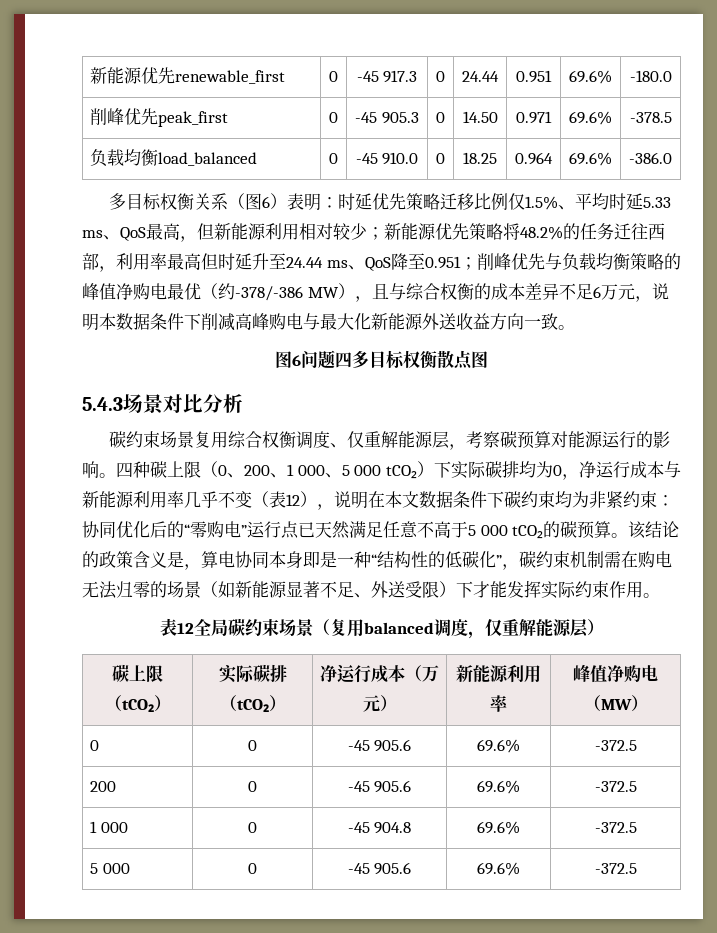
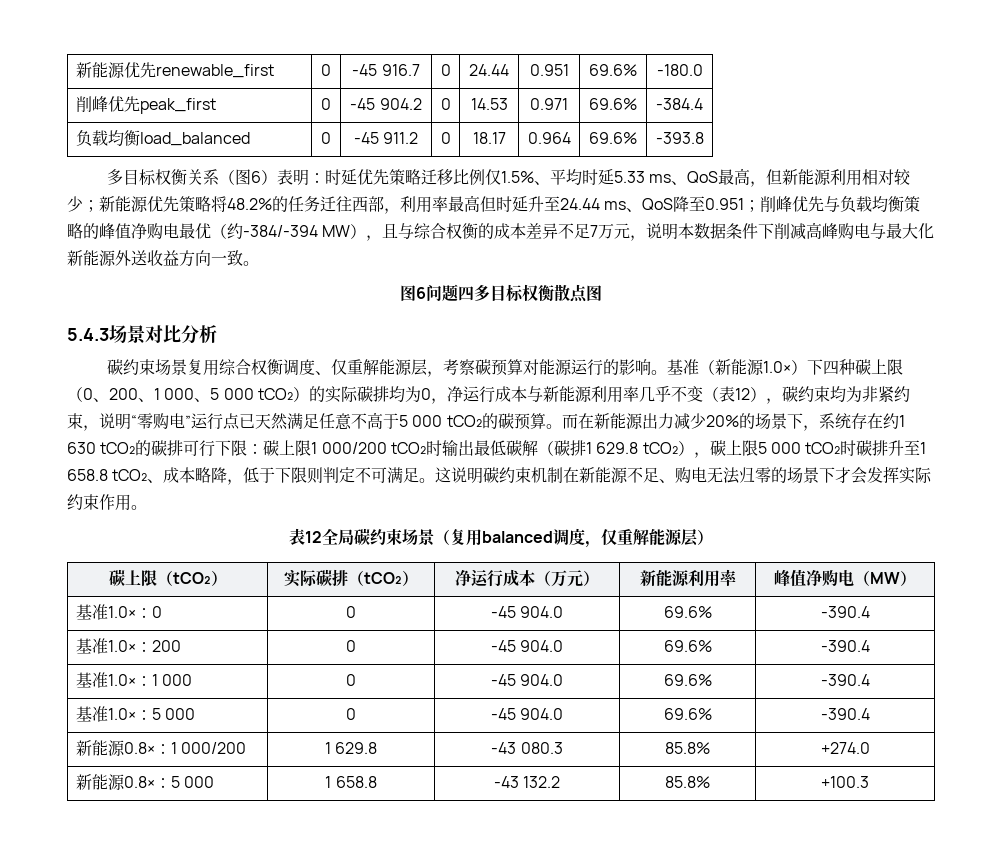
[383,70,418,83] 917.3 -> [381,64,420,76] 916.7
[381,112,419,124] [436,112,445,123] [462,111,498,123] 905.3 | 0 | 14.50 -> [379,98,422,110] [440,98,451,110] [470,98,508,110] 904.2 | 0 | 14.53
[629,112,672,123] -378.5 -> [656,98,703,110] -384.4
[382,152,419,165] [436,153,445,164] [463,152,497,164] 910.0 | 0 | 18.25 -> [383,132,419,144] [440,132,451,144] [472,132,506,144] 911.2 | 0 | 18.17
[629,152,672,164] -386.0 -> [655,132,704,144] -393.8
[235,286,303,301] -378/-386 -> [243,225,318,237] -384/-394
[592,286,601,298] 6 -> [590,225,599,237] 7
(116, 475) none -> [666,359,823,375] 基准（新能源1.0×）下
[433,461,451,478] 下 -> [308,386,325,402] 的
[334,491,504,509] 说明在本文数据条件下 -> (782, 401) none
[657,495,674,506] [82,521,184,538] ：协同优化后的 -> [83,413,131,431] ，说明
[628,521,680,539] [82,551,638,570] 该结论的政策含义是，算电协同本身即是一种“结构性的低碳化”，碳约束机制需在 -> [561,413,905,431] [67,440,927,458] [67,467,676,485] 而在新能源出力减少20%的场景下，系统存在约1 630 tCO₂的碳排可行下限：碳上限1 000/200 tCO₂时输出最低碳解（碳排1 629.8 tCO₂），碳上限5 000 tCO₂时碳排升至1 658.8 tCO₂、成本略降，低于下限则判定不可满足。这说明碳约束机制在新能源不足、
[201,581,507,598] （如新能源显著不足、外送受限）下才能 -> [819,467,868,484] 下才会
(648, 703) none -> [75,604,152,620] 基准1.0×：
[374,739,412,752] [477,739,520,753] [594,740,637,751] 905.6 | 69.6% | -372.5 // -> [520,606,564,618] [663,606,712,618] [820,606,870,618] [75,638,152,654] 904.0 | 69.6% | -390.4 // 基准1.0×：
[374,780,412,793] [477,780,520,794] [594,781,637,792] 905.6 | 69.6% | -372.5 // -> [520,640,564,652] [663,640,712,652] [820,640,870,652] [75,672,152,688] 904.0 | 69.6% | -390.4 // 基准1.0×：
[374,822,412,834] [477,821,520,835] [594,822,637,833] 904.8 | 69.6% | -372.5 // -> [520,674,564,686] [663,674,712,686] [820,674,870,686] [75,706,152,722] 904.0 | 69.6% | -390.4 // 基准1.0×：
[374,862,412,875] [477,862,520,876] [594,863,637,874] 905.6 | 69.6% | -372.5 -> [520,708,564,720] [663,708,712,720] [820,708,870,720] [75,740,247,756] [324,742,378,754] [491,742,563,754] [665,742,710,754] [820,742,870,754] [75,774,215,790] [325,776,377,788] [493,776,561,788] [665,776,710,788] [821,776,869,788] 904.0 | 69.6% | -390.4 // 新能源0.8×：1 000/200 | 1 629.8 | -43 080.3 | 85.8% | +274.0 // 新能源0.8×：5 000 | 1 658.8 | -43 132.2 | 85.8% | +100.3

